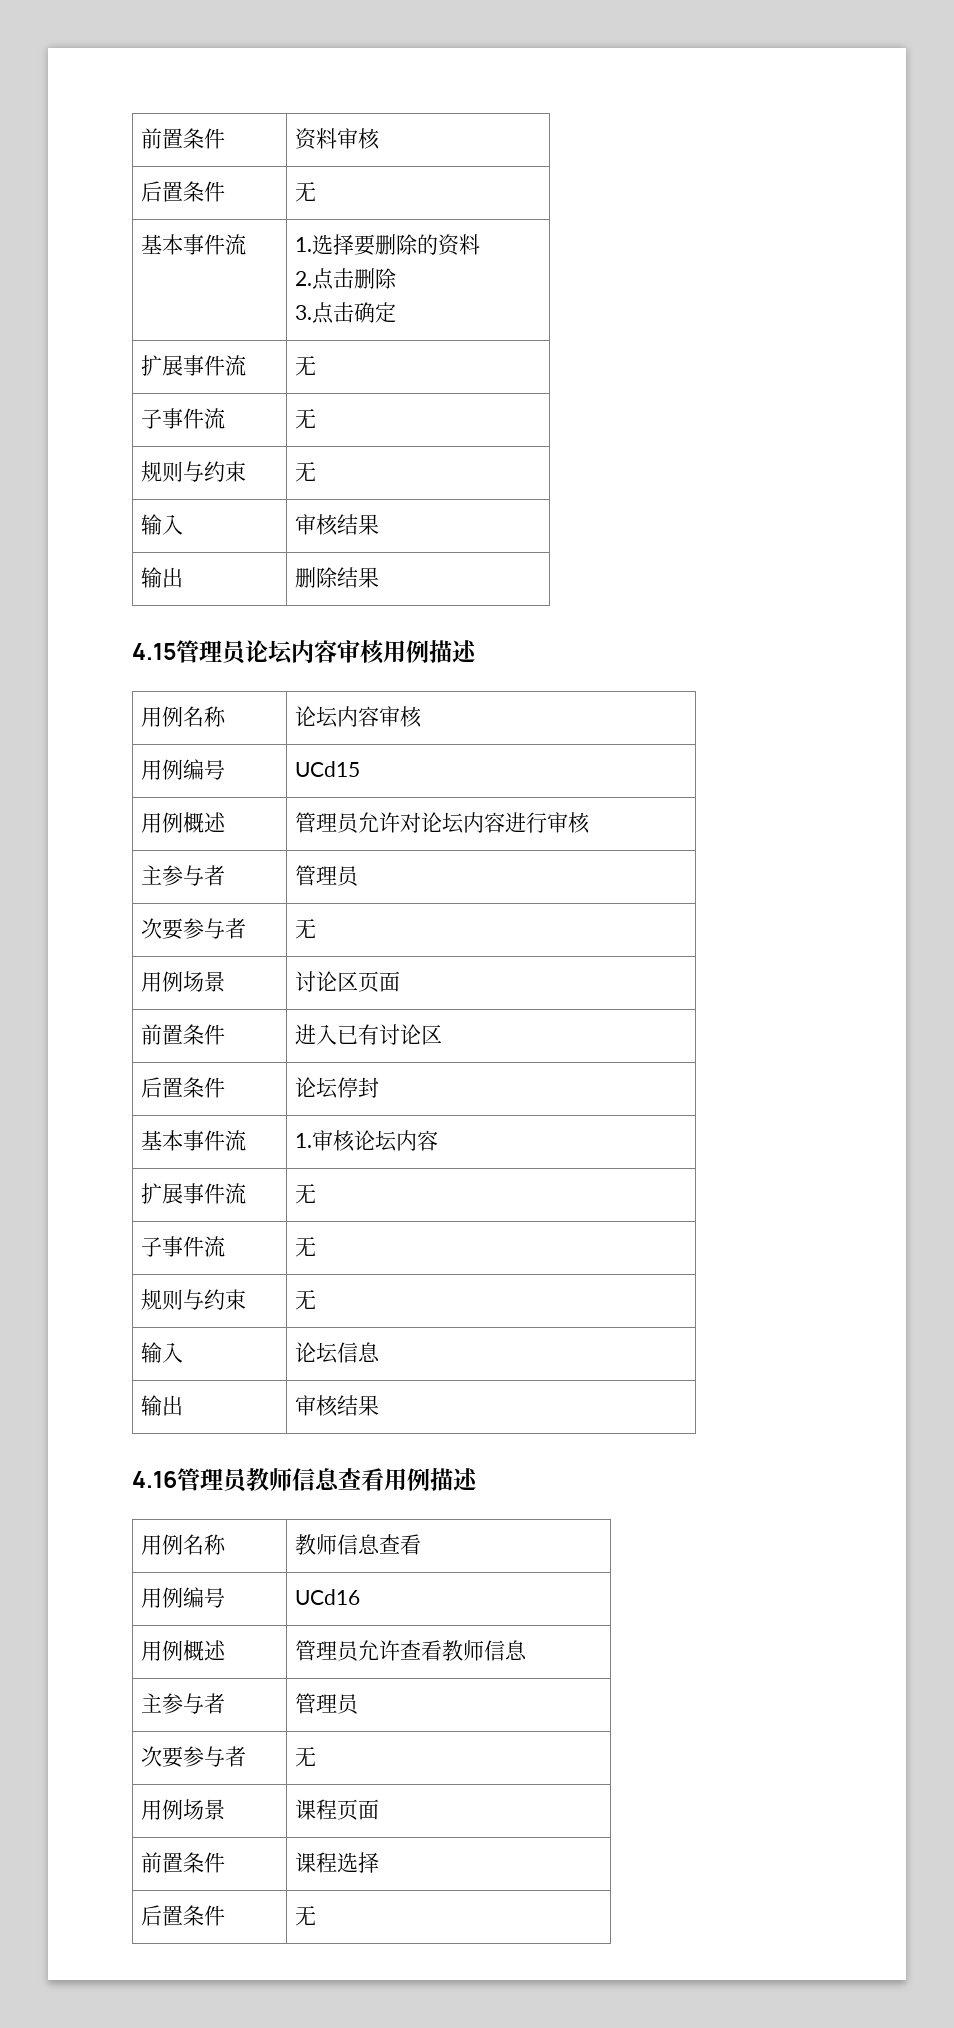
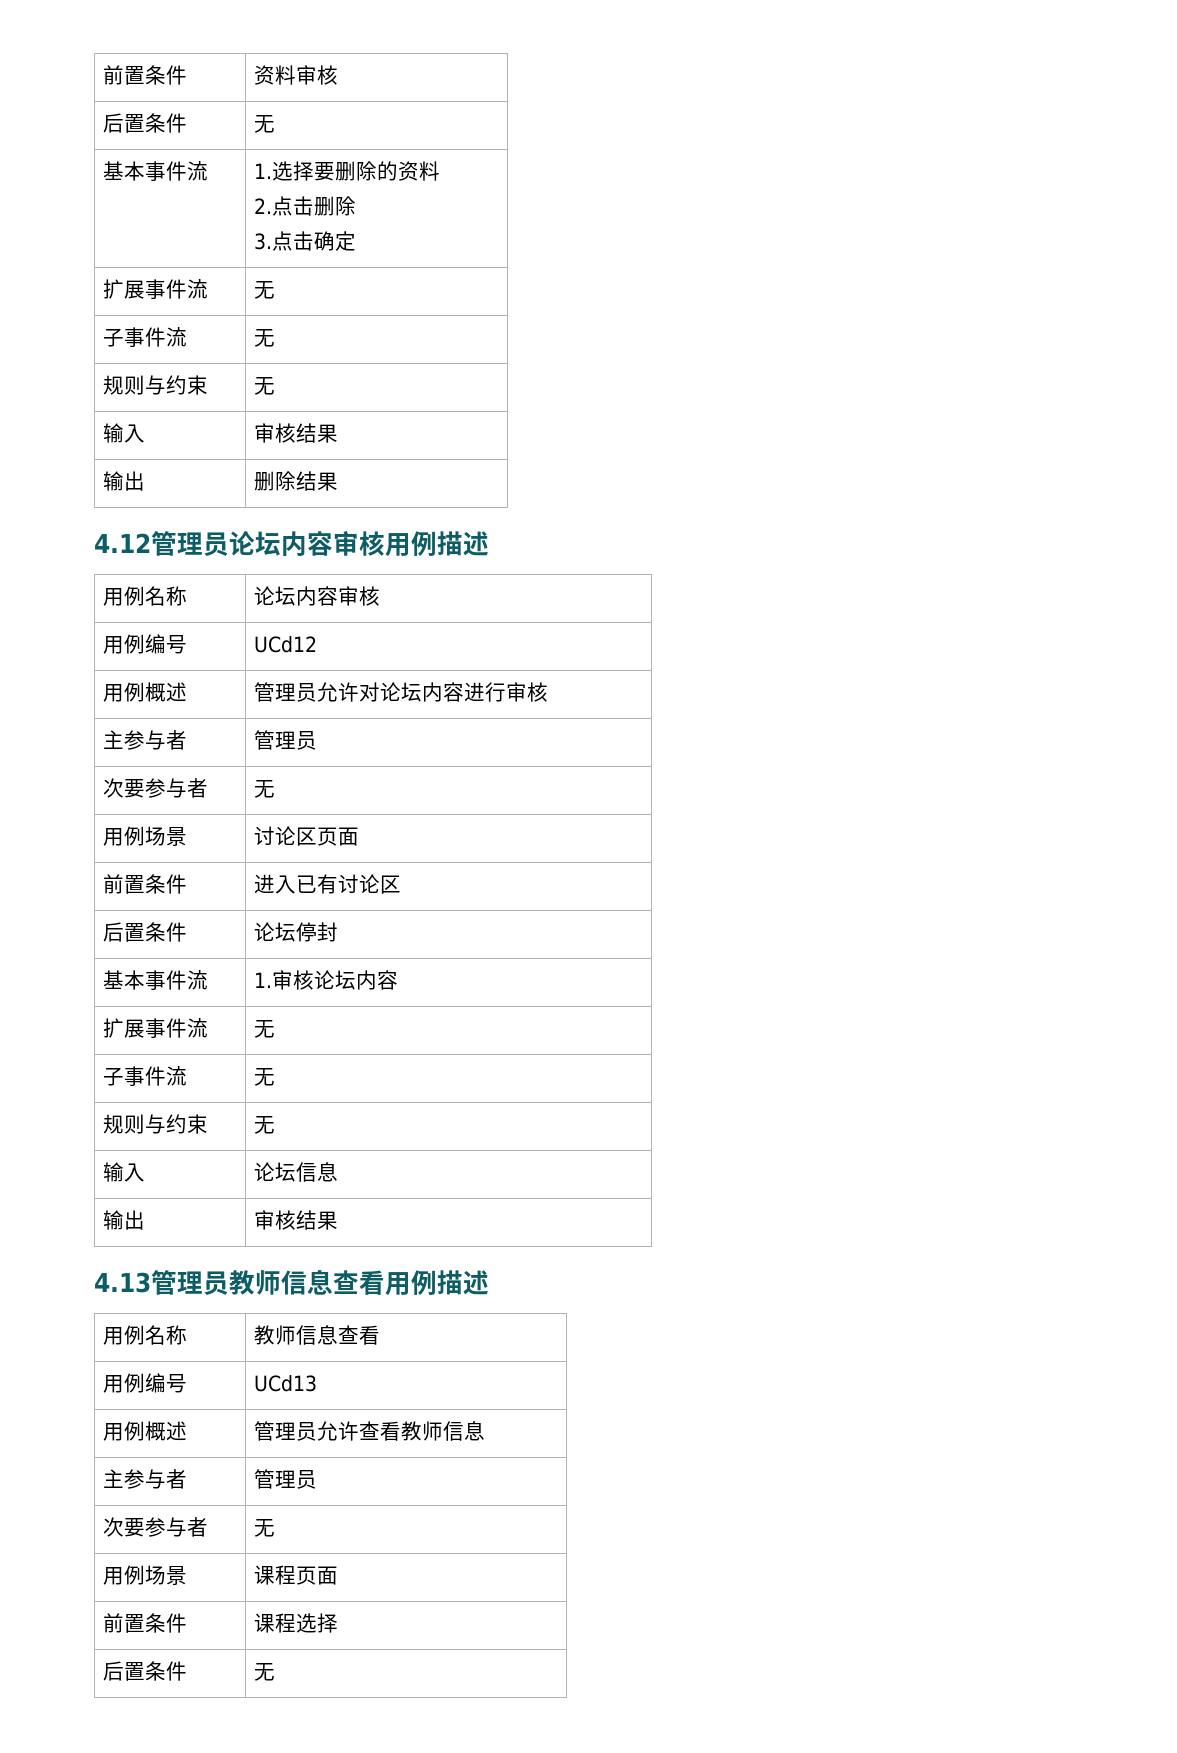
[132,643,176,660] 4.15 -> [94,533,151,553] 4.12
[295,761,361,777] UCd15 -> [253,636,317,653] UCd12
[132,1471,177,1488] 4.16 -> [94,1272,151,1293] 4.13
[295,1589,361,1605] UCd16 -> [253,1375,317,1392] UCd13

